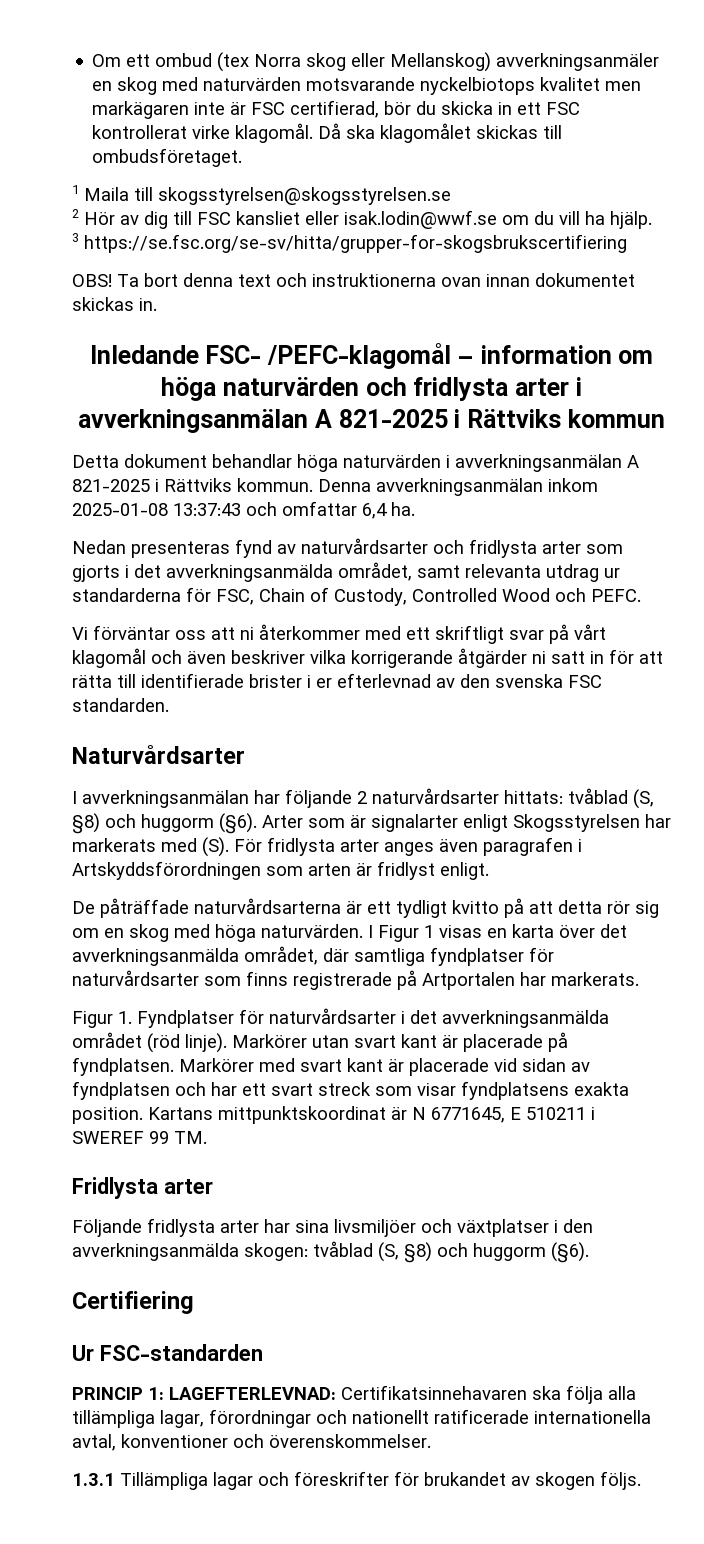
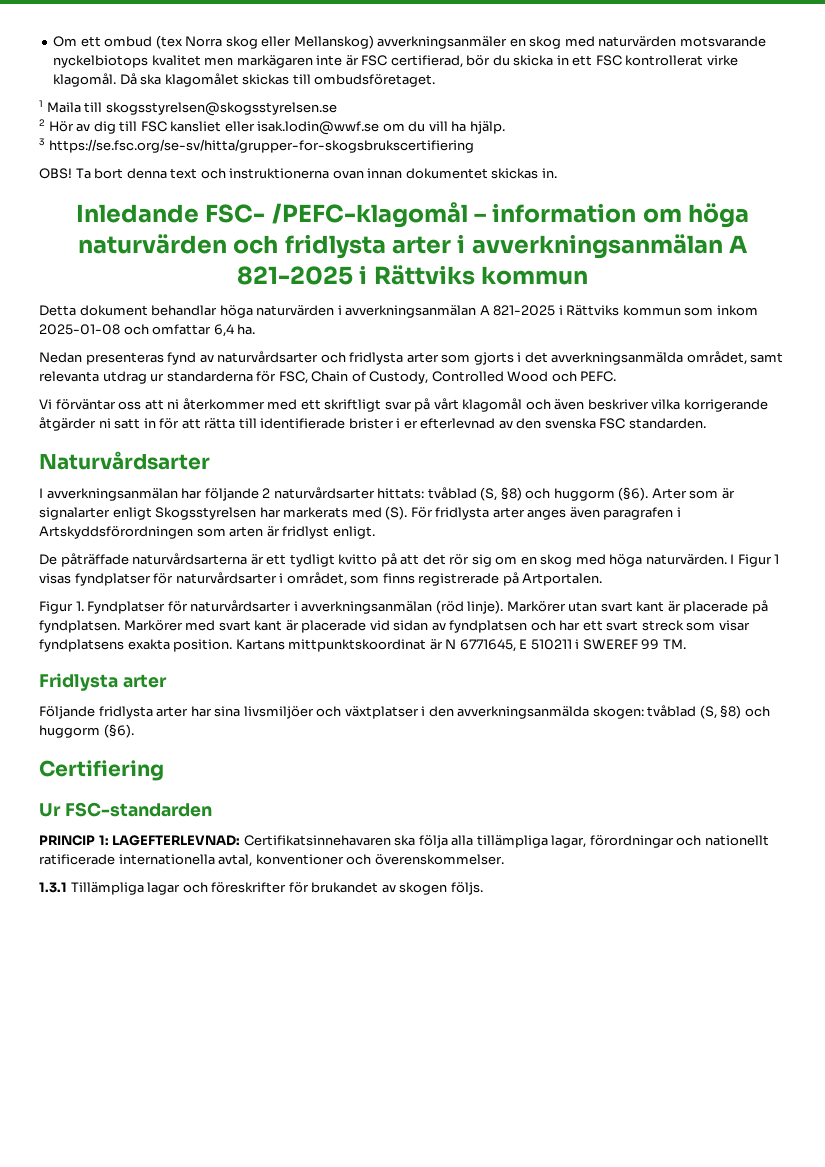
[237,478,543,496] kommun. Denna avverkningsanmälan -> [622,305,714,316] kommun som
[173,503,241,516] 13:37:43 -> (120, 329) none
[558,900,602,914] detta -> [422,554,446,565] det
[487,924,627,938] [72,946,425,966] en karta över det avverkningsanmälda området, där samtliga -> (71, 578) none
(199, 978) none -> [279,572,347,586] i området,
[422,972,639,990] Artportalen har markerats. -> [522,573,603,586] Artportalen.
[410,1010,609,1028] [72,1032,142,1048] det avverkningsanmälda området -> [301,601,433,614] avverkningsanmälan

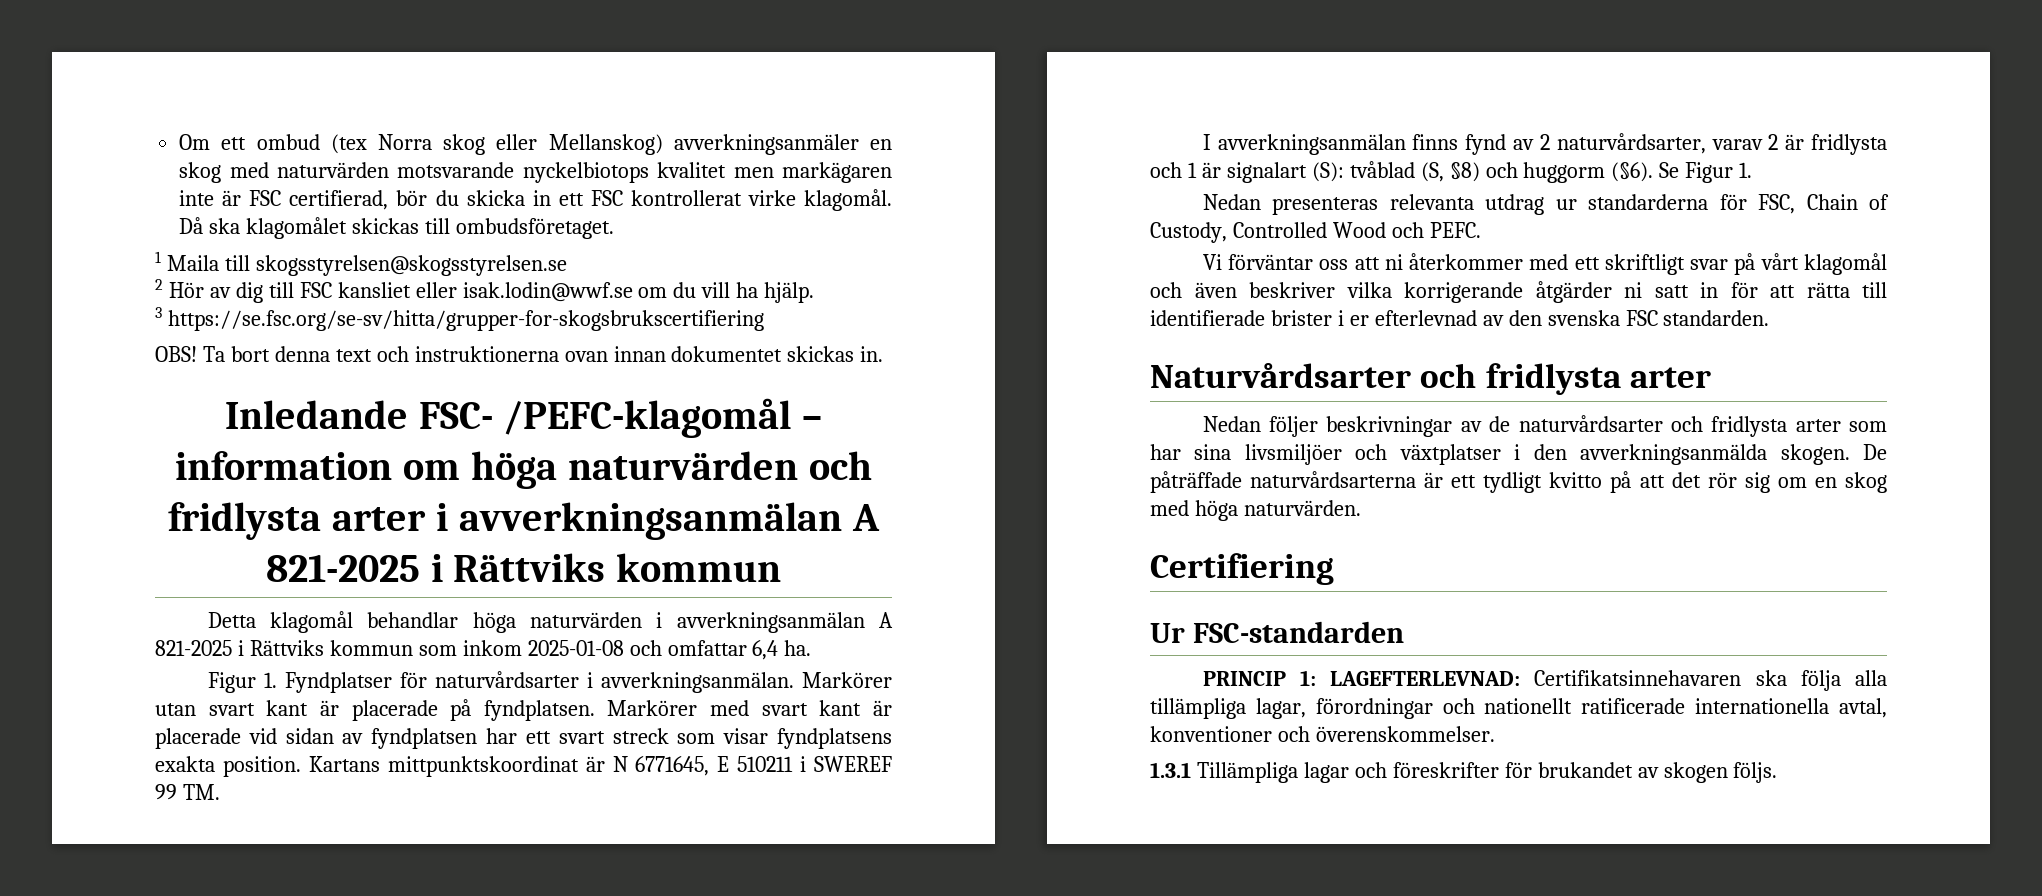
[79,305,148,316] dokument -> [270,611,354,633] klagomål
[39,351,784,365] Nedan presenteras fynd av naturvårdsarter och fridlysta arter som gjorts i det avverkningsanmälda området, samt -> [207,671,892,693] [155,699,892,721] [155,728,893,749] [155,756,892,777] [155,784,220,800] [1202,133,1887,155] [1150,161,1753,183] [1202,194,1379,215] Figur 1. Fyndplatser för naturvårdsarter i avverkningsanmälan. Markörer utan svart kant är placerade på fyndplatsen. Markörer med svart kant är placerade vid sidan av fyndplatsen har ett svart streck som visar fyndplatsens exakta position. Kartans mittpunktskoordinat är N 6771645, E 510211 i SWEREF 99 TM. // I avverkningsanmälan finns fynd av 2 naturvårdsarter, varav 2 är fridlysta och 1 är signalart (S): tvåblad (S, §8) och huggorm (§6). Se Figur 1. // Nedan presenteras
[39,487,735,501] [39,506,681,520] [39,526,375,539] // I avverkningsanmälan har följande 2 naturvårdsarter hittats: tvåblad (S, §8) och huggorm (§6). Arter som är signalarter enligt Skogsstyrelsen har markerats med (S). För fridlysta arter anges även paragrafen i Artskyddsförordningen som arten är fridlyst enligt. // -> [1420,363,1711,395] [1202,415,1888,437] [1150,444,1850,465] och fridlysta arter // Nedan följer beskrivningar av de naturvårdsarter och fridlysta arter som har sina livsmiljöer och växtplatser i den avverkningsanmälda skogen.
[730,554,780,567] [39,572,603,586] [39,600,768,614] [39,620,750,633] [39,639,686,652] [39,673,167,691] [39,705,770,719] [39,724,134,738] I Figur 1 visas fyndplatser för naturvårdsarter i området, som finns registrerade på Artportalen. // Figur 1. Fyndplatser för naturvårdsarter i avverkningsanmälan (röd linje). Markörer utan svart kant är placerade på fyndplatsen. Markörer med svart kant är placerade vid sidan av fyndplatsen och har ett svart streck som visar fyndplatsens exakta position. Kartans mittpunktskoordinat är N 6771645, E 510211 i SWEREF 99 TM. // Fridlysta arter // Följande fridlysta arter har sina livsmiljöer och växtplatser i den avverkningsanmälda skogen: tvåblad (S, §8) och huggorm (§6). -> (1361, 508) none

